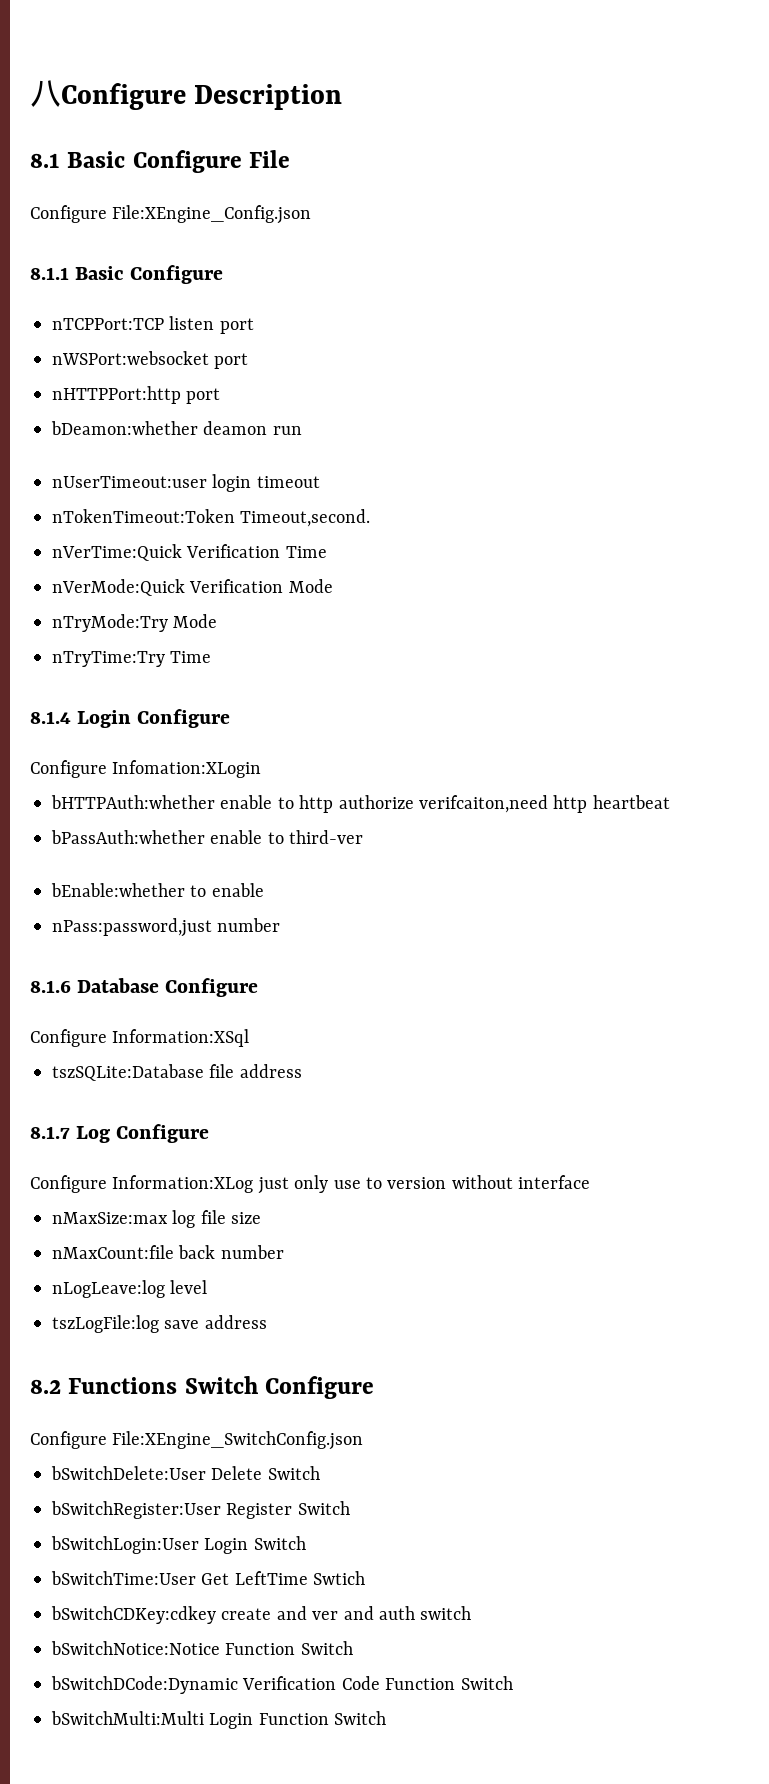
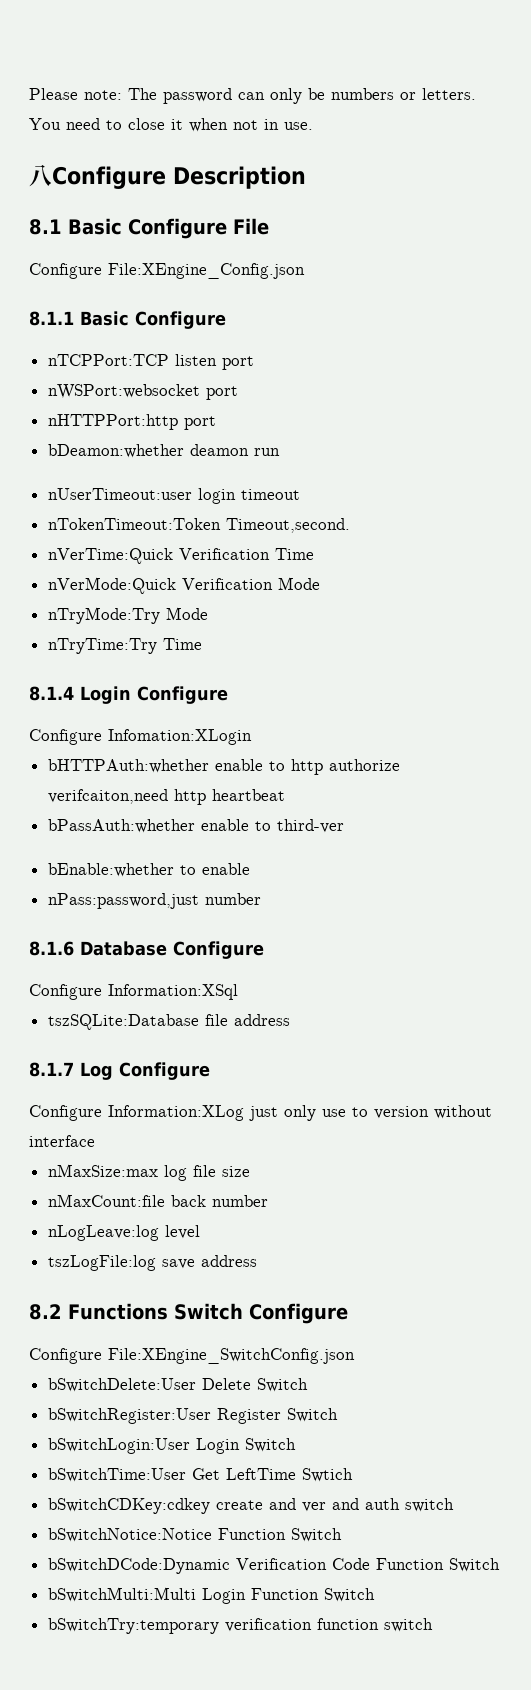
(30, 93) none -> [29,88,476,104] [29,118,313,132] Please note: The password can only be numbers or letters. You need to close it when not in use. //
(387, 1718) none -> [47,1618,433,1634] // bSwitchTry:temporary verification function switch

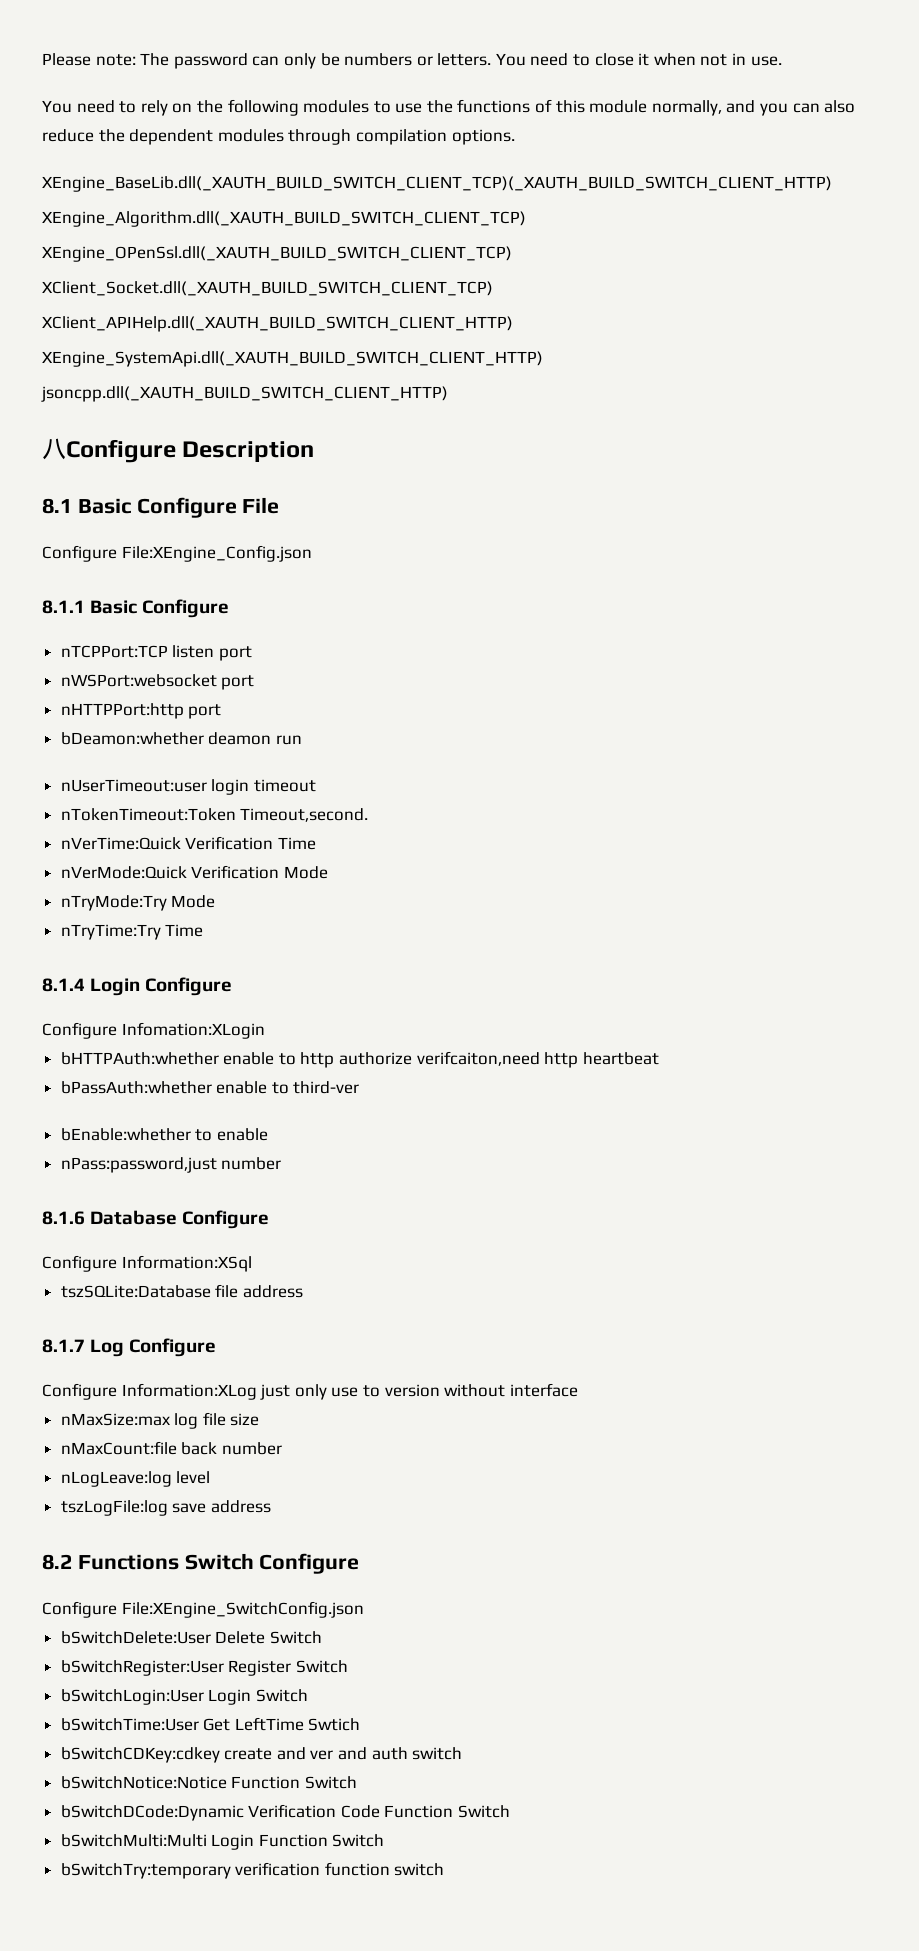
(313, 126) none -> [42,99,856,116] [42,129,515,145] [42,176,832,192] [42,211,526,227] [42,246,512,262] [42,281,493,296] [42,316,513,332] [42,351,543,367] [41,386,448,402] // You need to rely on the following modules to use the functions of this module normally, and you can also reduce the dependent modules through compilation options. // XEngine_BaseLib.dll(_XAUTH_BUILD_SWITCH_CLIENT_TCP)(_XAUTH_BUILD_SWITCH_CLIENT_HTTP) // XEngine_Algorithm.dll(_XAUTH_BUILD_SWITCH_CLIENT_TCP) // XEngine_OPenSsl.dll(_XAUTH_BUILD_SWITCH_CLIENT_TCP) // XClient_Socket.dll(_XAUTH_BUILD_SWITCH_CLIENT_TCP) // XClient_APIHelp.dll(_XAUTH_BUILD_SWITCH_CLIENT_HTTP) // XEngine_SystemApi.dll(_XAUTH_BUILD_SWITCH_CLIENT_HTTP) // jsoncpp.dll(_XAUTH_BUILD_SWITCH_CLIENT_HTTP)

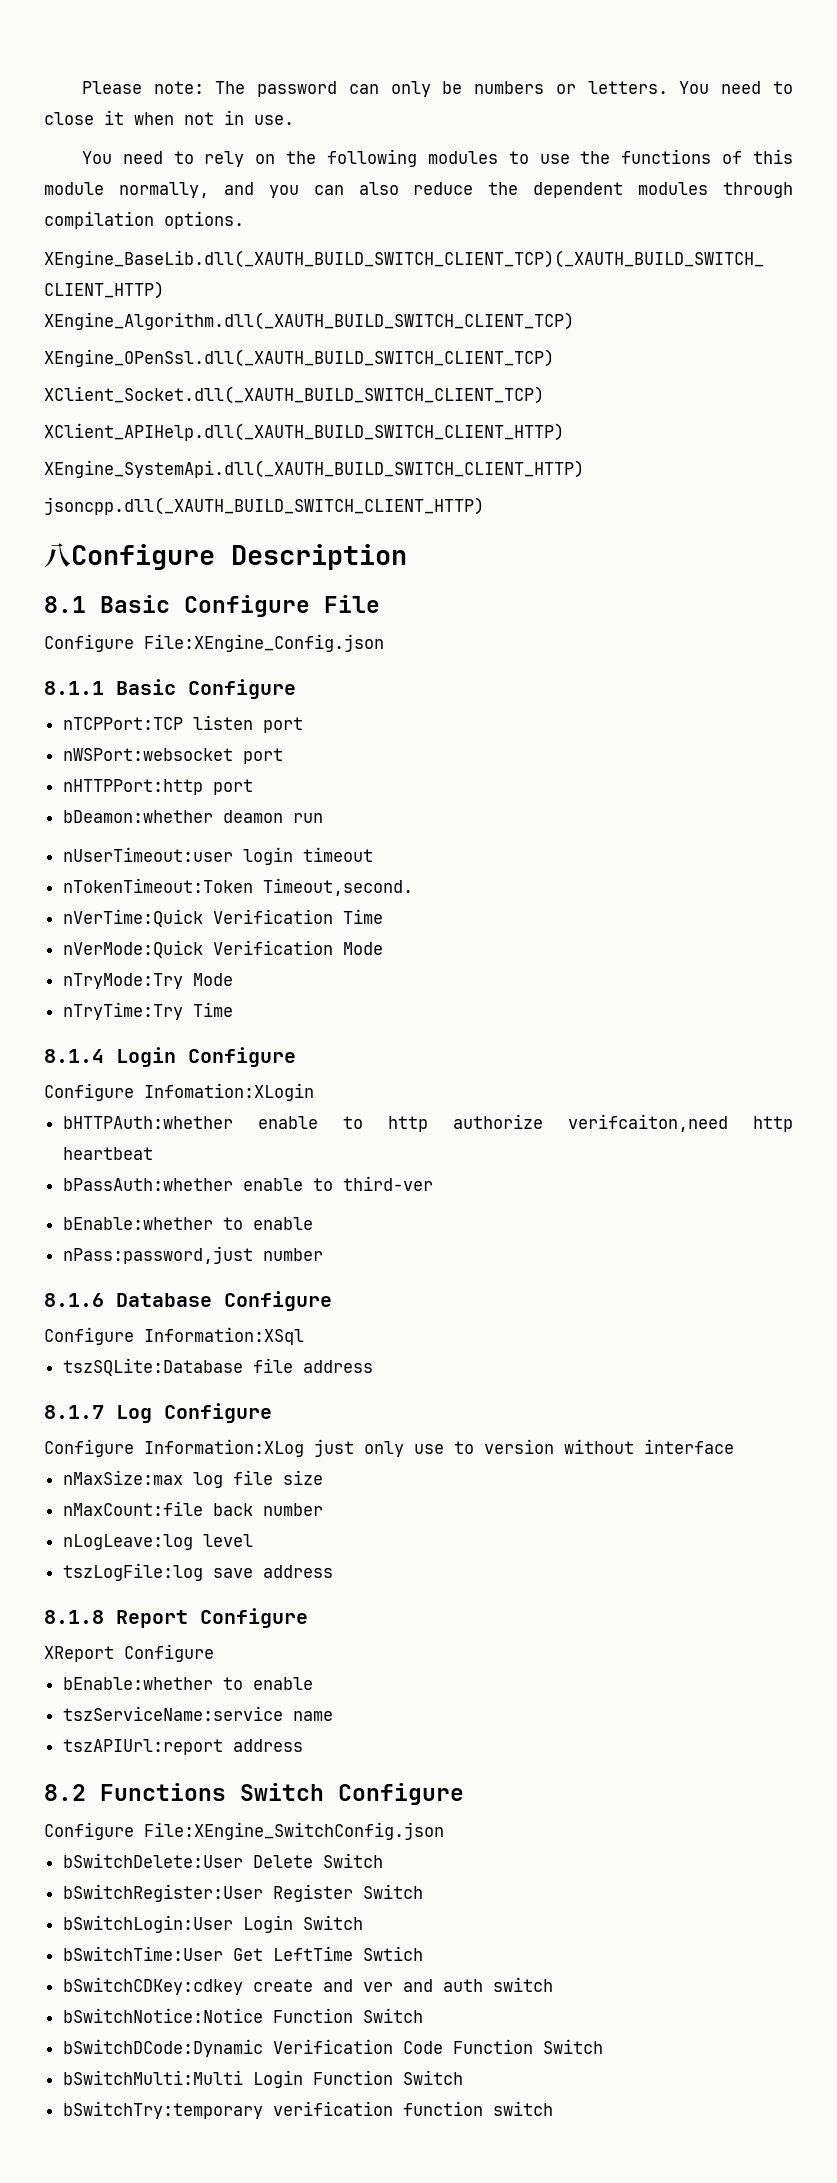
(271, 1506) none -> [44,1608,308,1628] [44,1644,214,1662] [62,1677,313,1690] [62,1706,333,1721] [62,1739,303,1755] // 8.1.8 Report Configure // XReport Configure // bEnable:whether to enable // tszServiceName:service name // tszAPIUrl:report address

